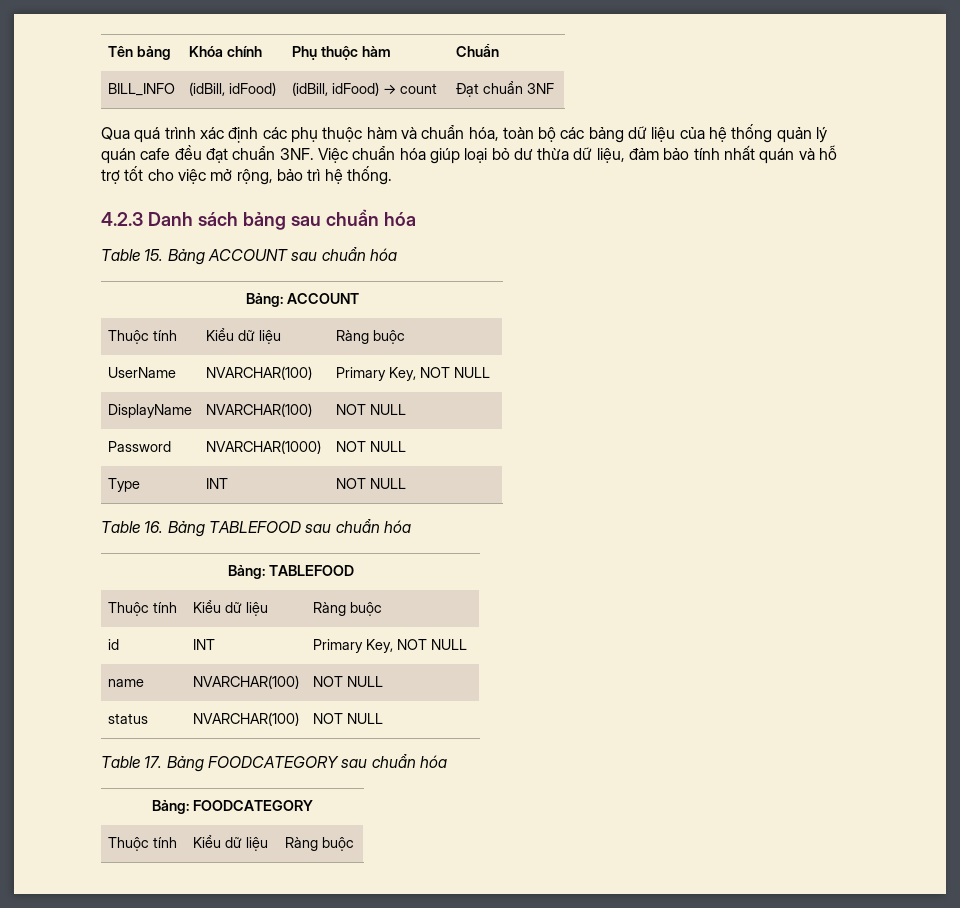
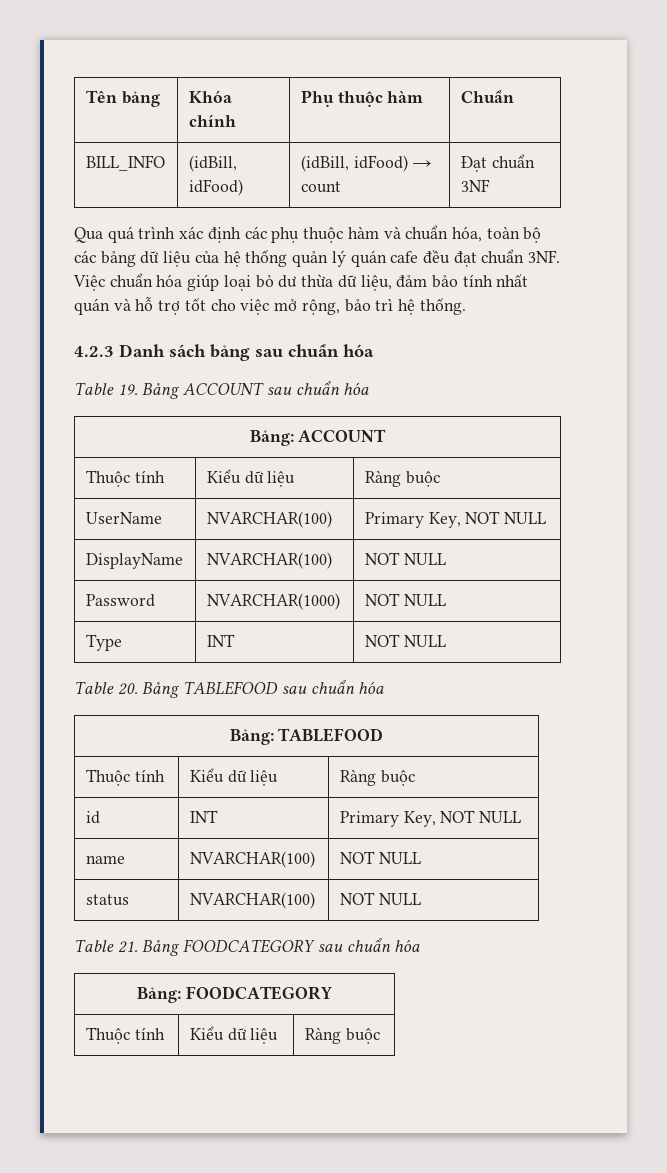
[144,249,164,261] 15. -> [117,384,138,395] 19.
[144,521,164,533] 16. -> [117,683,138,695] 20.
[144,756,163,768] 17. -> [117,941,138,953] 21.

